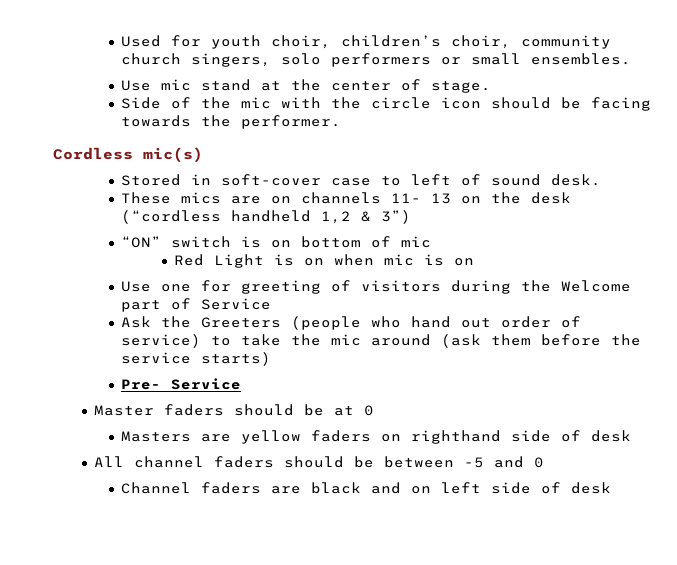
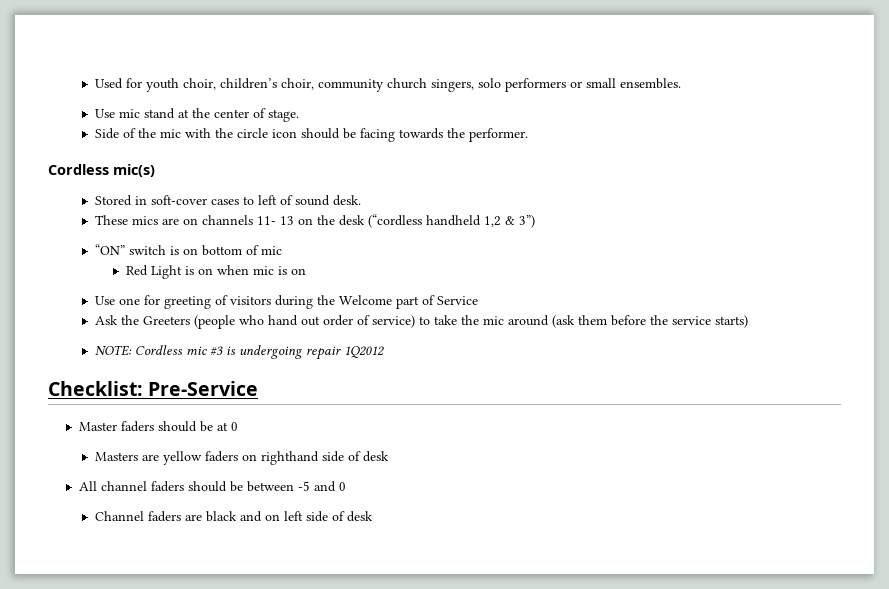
[330,178,371,186] case -> [210,199,239,205] cases
[120,378,241,390] Pre- Service -> [94,345,385,360] [48,381,259,396] NOTE: Cordless mic #3 is undergoing repair 1Q2012 // Checklist: Pre-Service

